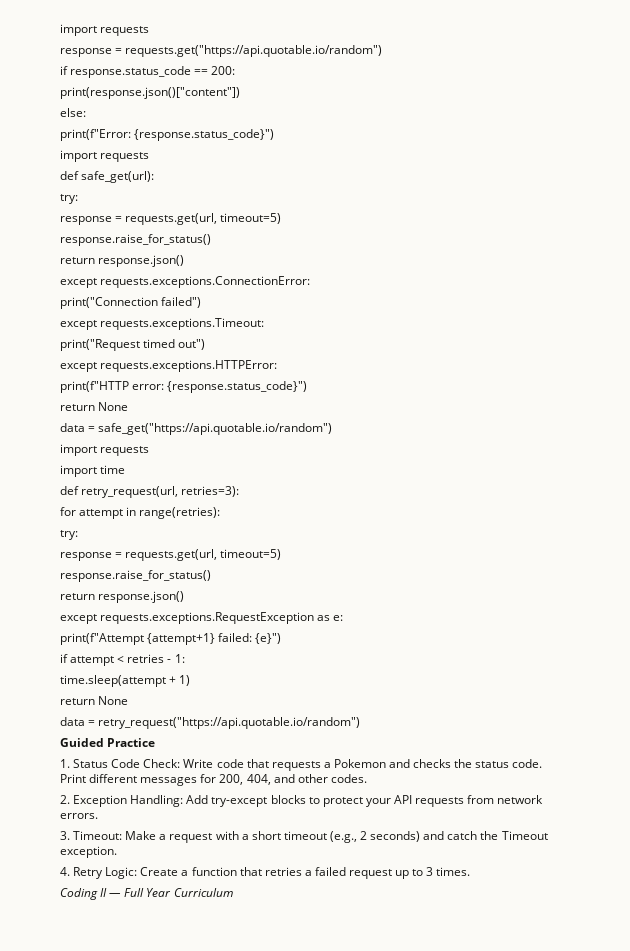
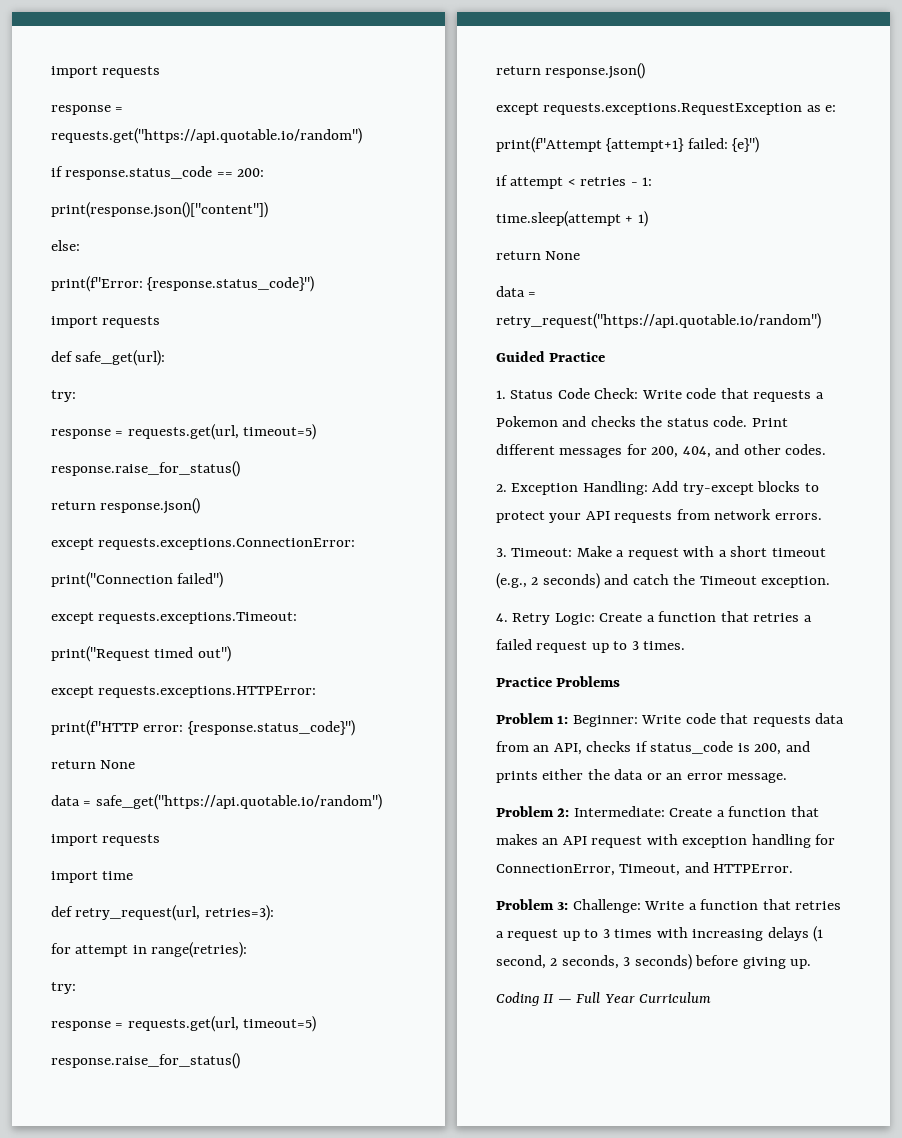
(471, 871) none -> [496,676,621,687] [496,713,845,727] [496,741,810,755] [496,769,788,783] [496,806,819,817] [496,834,836,848] [496,862,794,876] [496,899,842,913] [496,926,824,942] [496,954,812,970] // Practice Problems // Problem 1: Beginner: Write code that requests data from an API, checks if status_code is 200, and prints either the data or an error message. // Problem 2: Intermediate: Create a function that makes an API request with exception handling for ConnectionError, Timeout, and HTTPError. // Problem 3: Challenge: Write a function that retries a request up to 3 times with increasing delays (1 second, 2 seconds, 3 seconds) before giving up.

